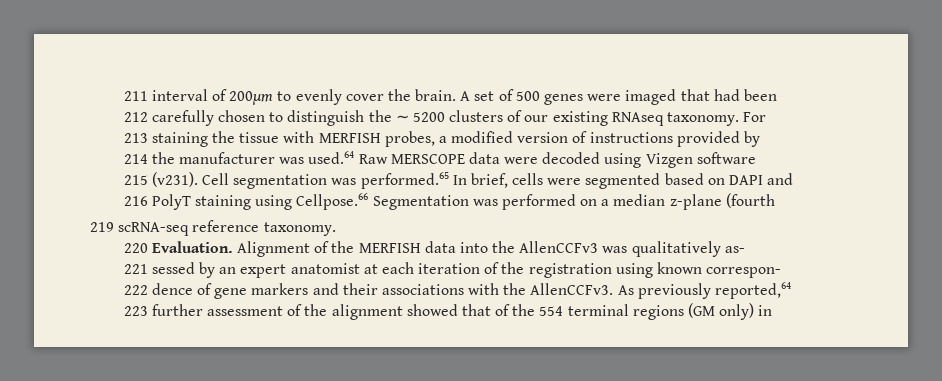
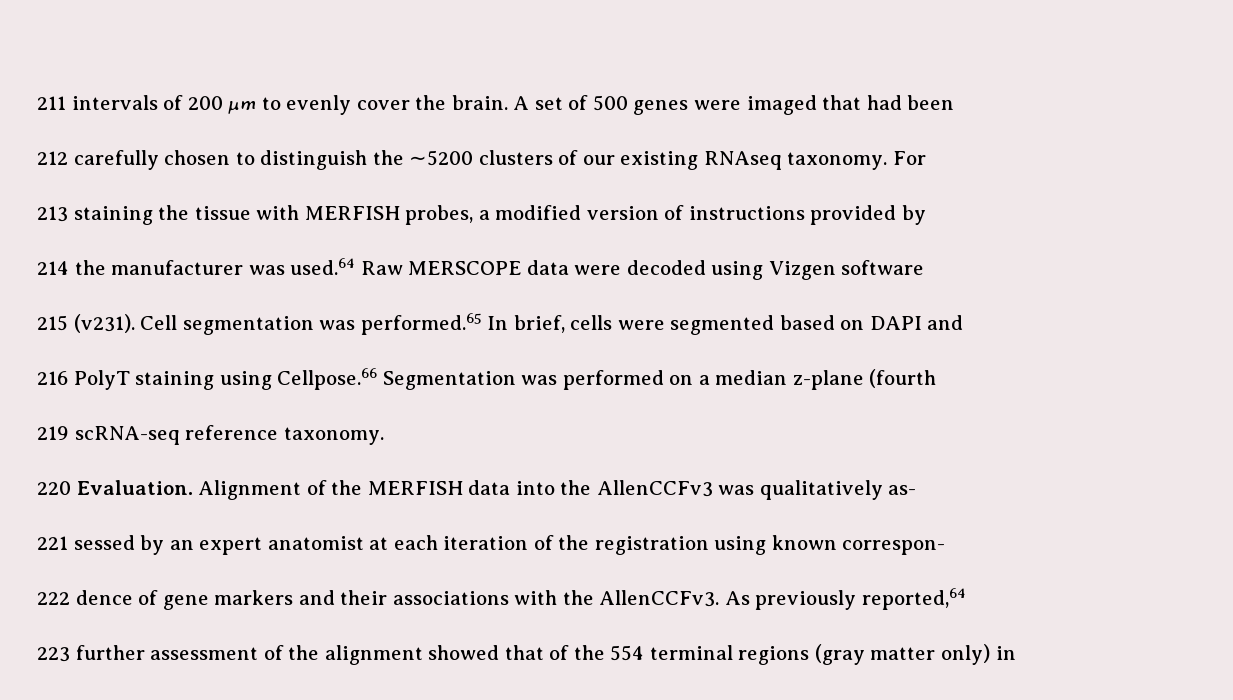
[151,89,274,105] interval of 200µm -> [71,95,257,114] intervals of 200 µm
[395,112,445,122] ∼ 5200 -> [409,150,474,166] ∼5200
[688,303,716,318] (GM -> [814,644,936,665] (gray matter

